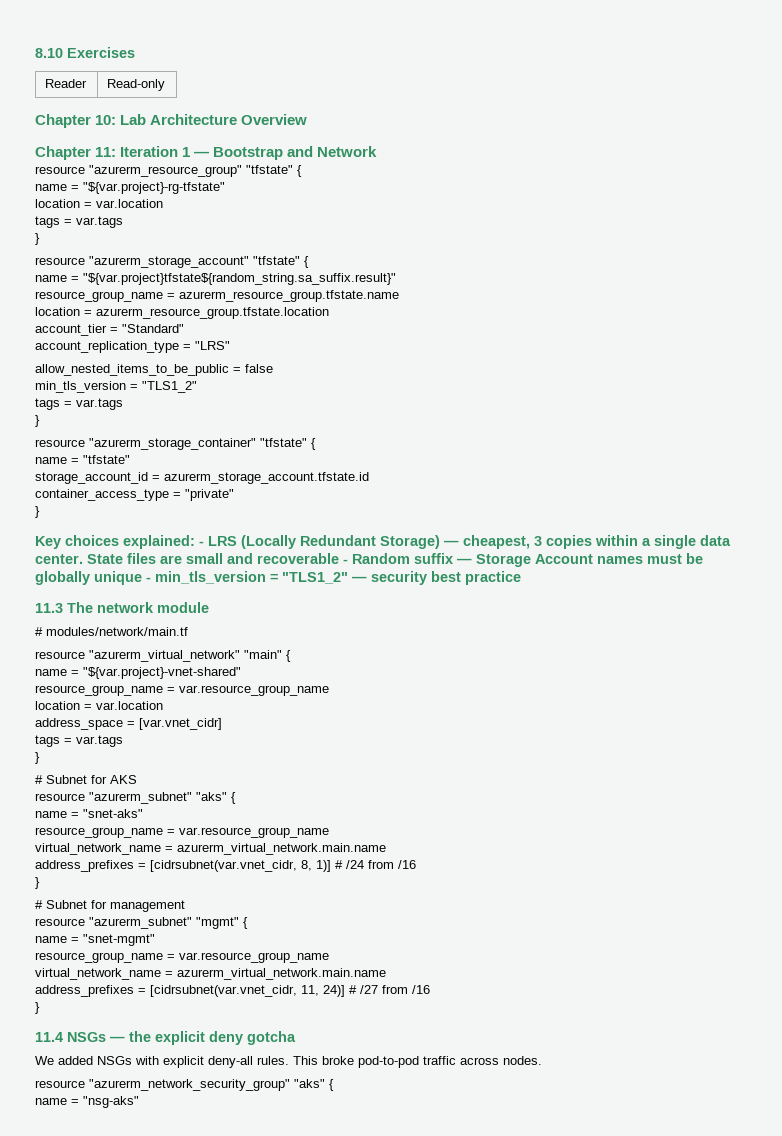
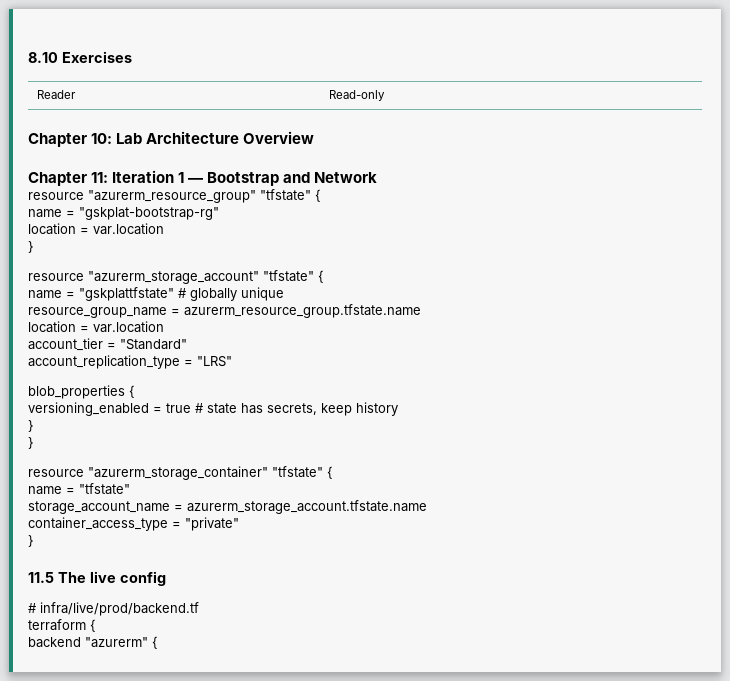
[83,182,225,194] [35,199,163,208] [35,216,123,228] "${var.project}-rg-tfstate" // location = var.location // tags = var.tags -> [79,207,219,220] [28,223,164,235] "gskplat-bootstrap-rg" // location = var.location
[83,273,396,285] "${var.project}tfstate${random_string.sa_suffix.result}" -> [79,287,284,301] "gskplattfstate" # globally unique
[96,307,329,319] azurerm_resource_group.tfstate.location -> [93,321,164,333] var.location
[35,364,273,376] [35,381,197,393] [35,398,123,410] allow_nested_items_to_be_public = false // min_tls_version = "TLS1_2" // tags = var.tags -> [28,385,135,399] [28,402,398,416] [28,420,34,432] blob_properties { // versioning_enabled = true # state has secrets, keep history // }
[35,472,369,484] storage_account_id = azurerm_storage_account.tfstate.id -> [28,500,427,514] storage_account_name = azurerm_storage_account.tfstate.name
[35,535,731,549] [35,553,703,567] [35,571,521,585] [35,602,209,613] [35,627,188,636] [35,650,291,662] [35,667,241,679] [35,685,329,696] [35,701,163,710] [35,718,222,730] [35,735,123,747] [35,752,40,764] [35,775,137,784] [35,792,236,804] [35,809,143,818] [35,827,329,838] [35,843,386,855] [35,860,416,872] [35,877,40,889] [35,900,185,912] [35,917,248,929] [35,934,155,946] [35,952,329,963] [35,968,386,980] [35,985,430,997] [35,1002,40,1014] [35,1031,296,1045] [35,1056,542,1068] [35,1079,334,1091] [35,1096,139,1108] Key choices explained: - LRS (Locally Redundant Storage) — cheapest, 3 copies within a single data center. State files are small and recoverable - Random suffix — Storage Account names must be globally unique - min_tls_version = "TLS1_2" — security best practice // 11.3 The network module // # modules/network/main.tf // resource "azurerm_virtual_network" "main" { // name = "${var.project}-vnet-shared" // resource_group_name = var.resource_group_name // location = var.location // address_space = [var.vnet_cidr] // tags = var.tags // } // # Subnet for AKS // resource "azurerm_subnet" "aks" { // name = "snet-aks" // resource_group_name = var.resource_group_name // virtual_network_name = azurerm_virtual_network.main.name // address_prefixes = [cidrsubnet(var.vnet_cidr, 8, 1)] # /24 from /16 // } // # Subnet for management // resource "azurerm_subnet" "mgmt" { // name = "snet-mgmt" // resource_group_name = var.resource_group_name // virtual_network_name = azurerm_virtual_network.main.name // address_prefixes = [cidrsubnet(var.vnet_cidr, 11, 24)] # /27 from /16 // } // 11.4 NSGs — the explicit deny gotcha // We added NSGs with explicit deny-all rules. This broke pod-to-pod traffic across nodes. // resource "azurerm_network_security_group" "aks" { // name = "nsg-aks" -> [28,571,166,586] [28,602,199,616] [28,619,96,632] [28,636,158,649] 11.5 The live config // # infra/live/prod/backend.tf // terraform { // backend "azurerm" {

